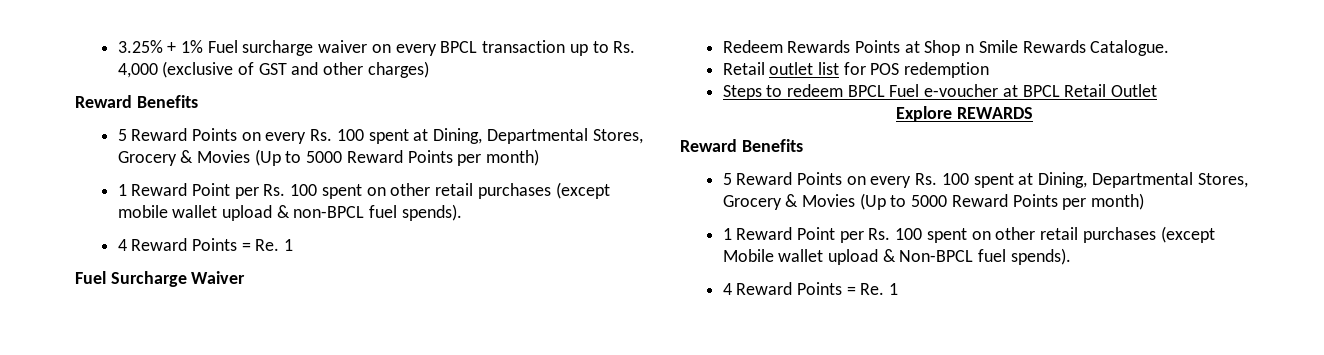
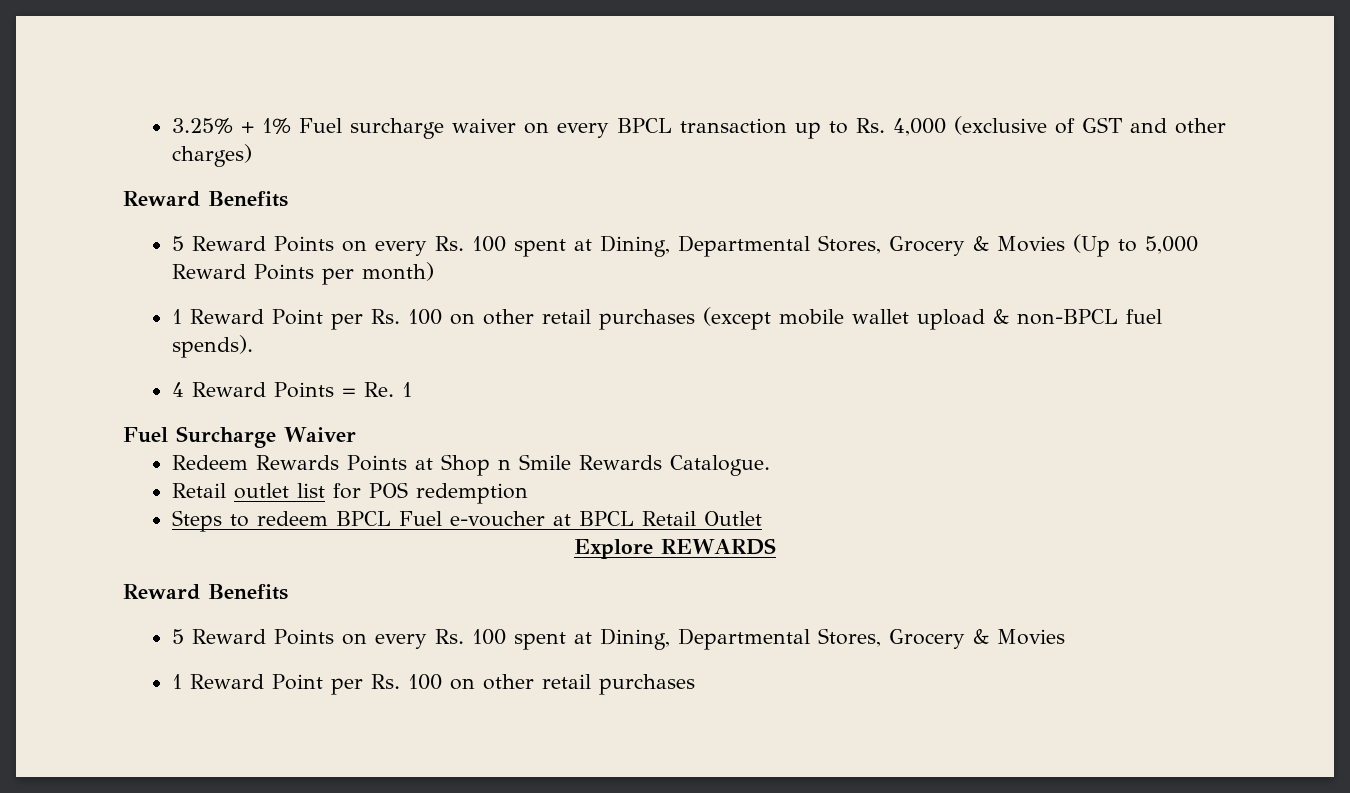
[306,151,343,163] 5000 -> [1145,236,1199,254] 5,000
[321,184,362,199] spent -> (443, 317) none
[859,193,1145,210] [722,226,1215,243] [722,248,1071,265] [722,282,899,295] (Up to 5000 Reward Points per month) // 1 Reward Point per Rs. 100 spent on other retail purchases (except Mobile wallet upload & Non-BPCL fuel spends). // 4 Reward Points = Re. 1 -> [172,674,696,695] // 1 Reward Point per Rs. 100 on other retail purchases

